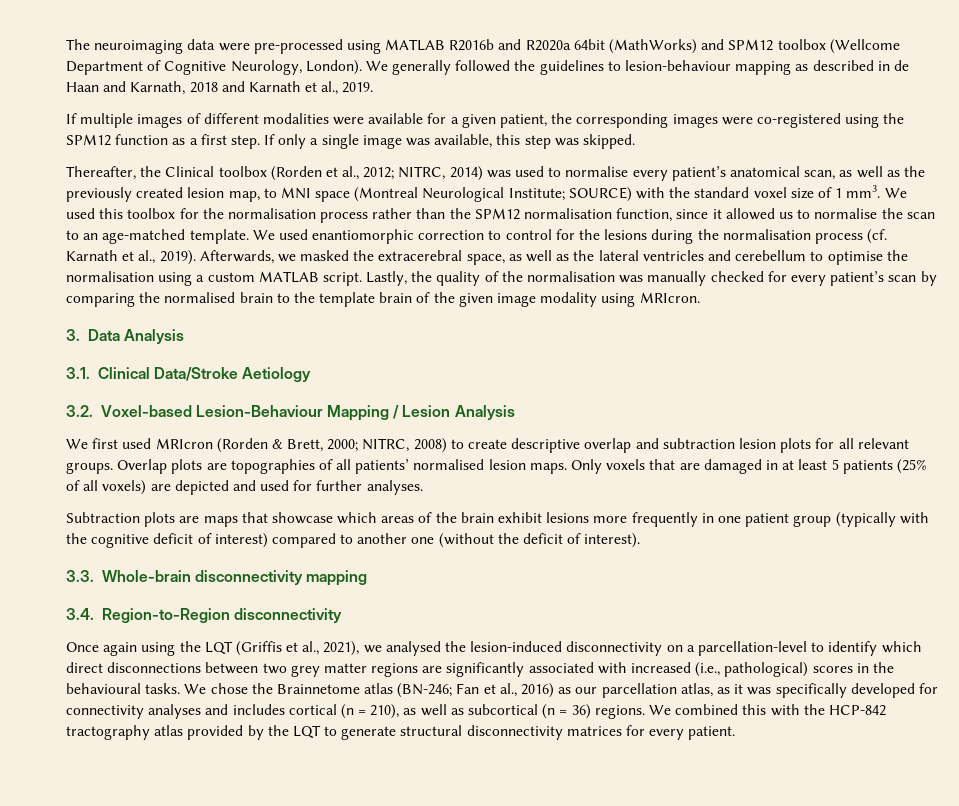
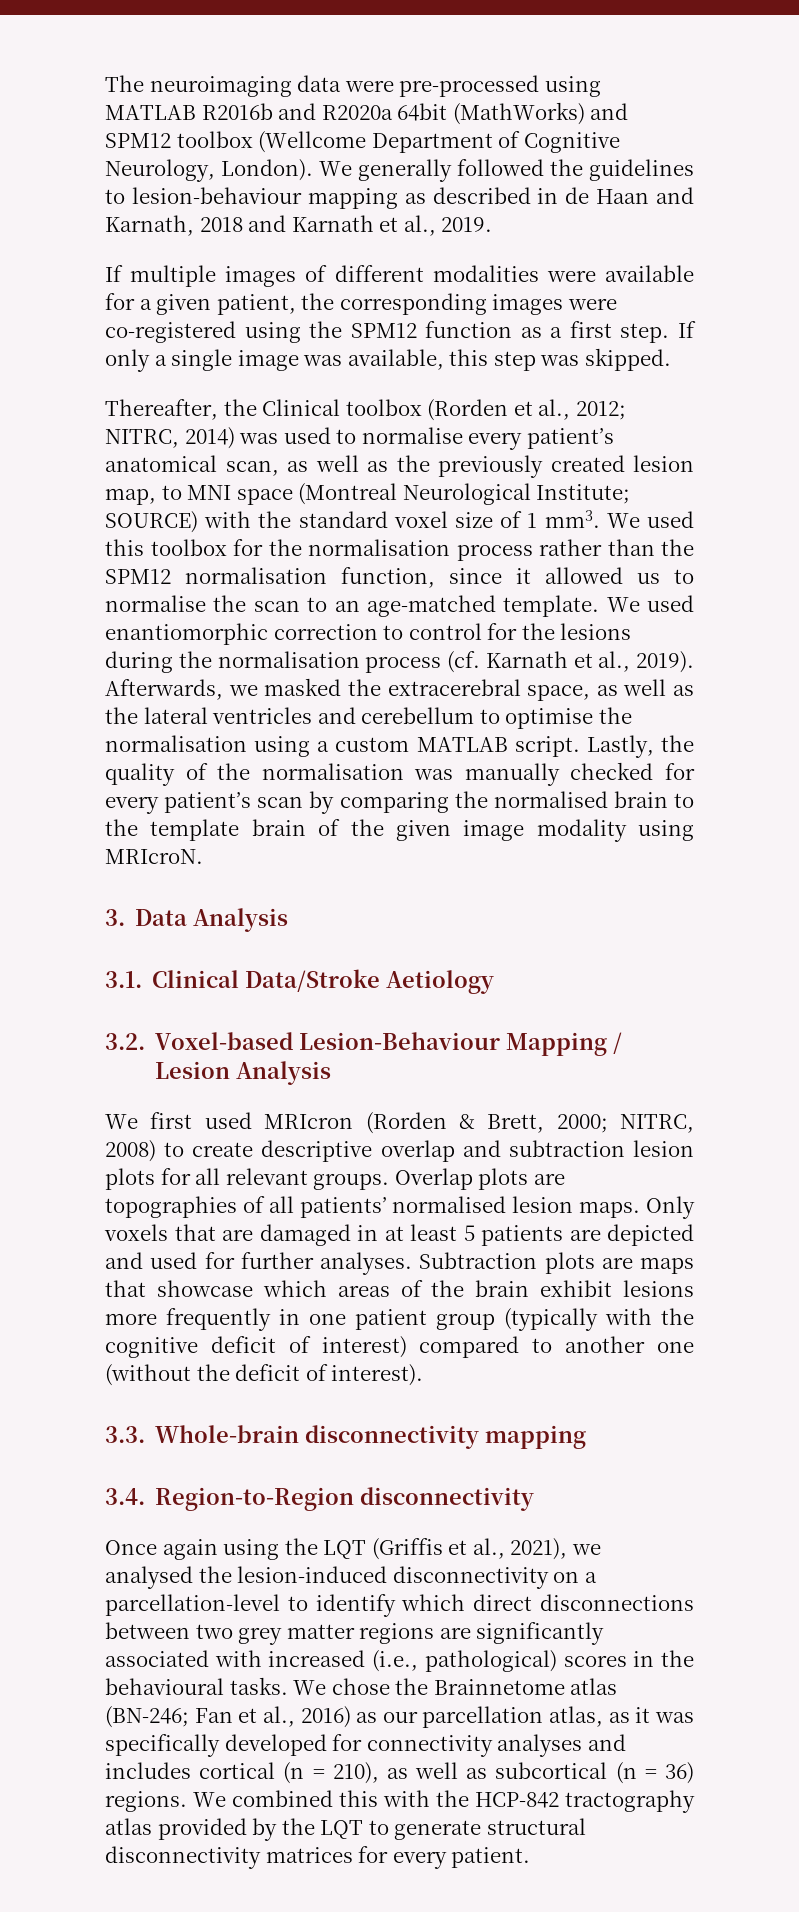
[639,292,700,303] MRIcron. -> [105,849,203,864] MRIcroN.
[896,459,927,474] [66,480,147,495] (25% of all voxels) -> (563, 1235) none
(423, 487) // -> (412, 1263) none

